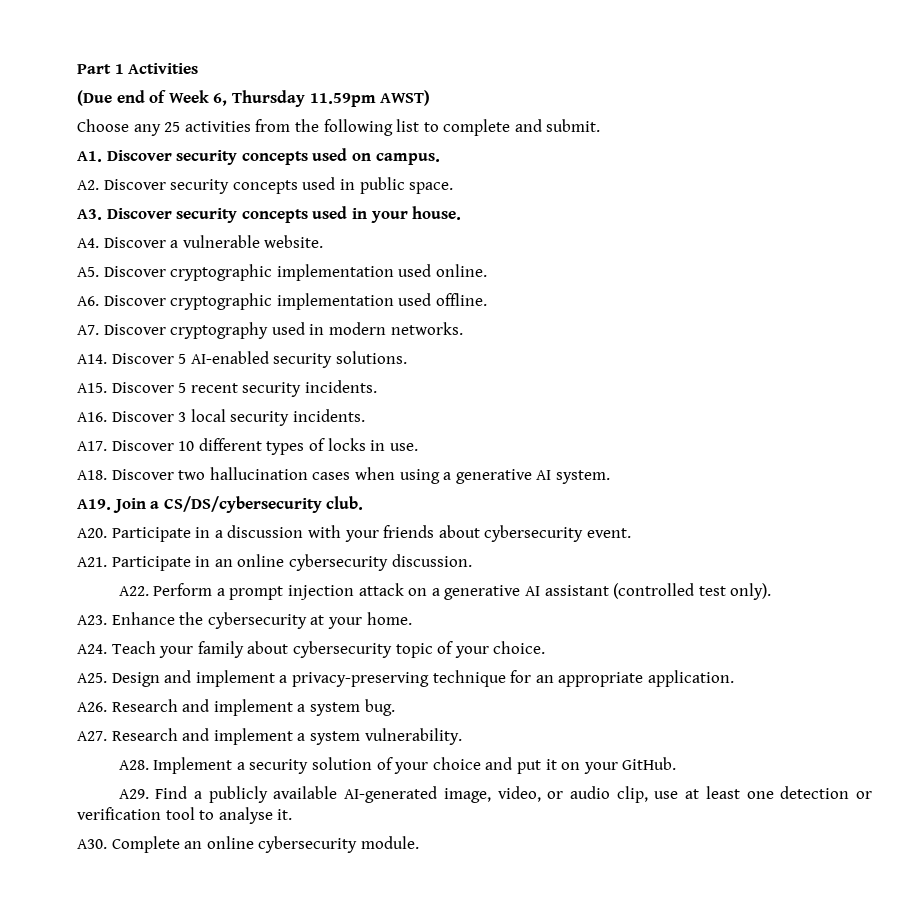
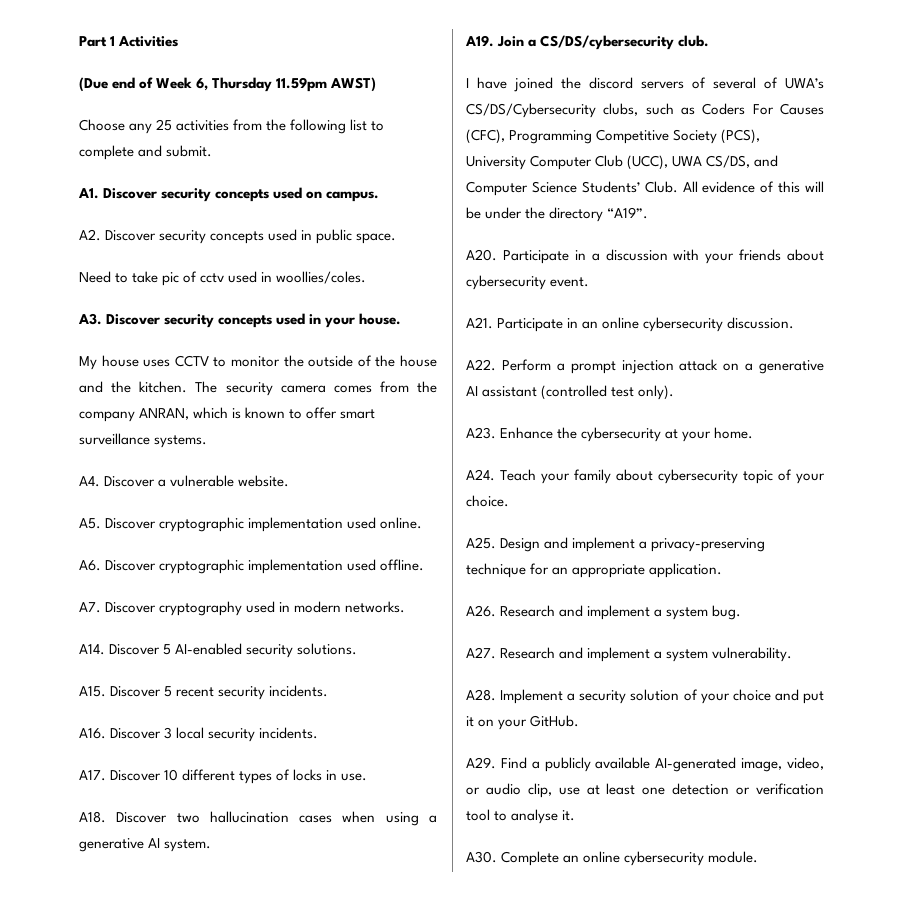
(454, 188) none -> [79,271,367,286] // Need to take pic of cctv used in woollies/coles.
(462, 213) none -> [79,355,438,370] [79,381,437,396] [79,407,376,422] [79,433,208,448] // My house uses CCTV to monitor the outside of the house and the kitchen. The security camera comes from the company ANRAN, which is known to offer smart surveillance systems.
(364, 503) none -> [466,77,824,92] [466,103,824,118] [466,129,761,144] [466,155,779,170] [466,181,824,196] [466,207,649,222] // I have joined the discord servers of several of UWA’s CS/DS/Cybersecurity clubs, such as Coders For Causes (CFC), Programming Competitive Society (PCS), University Computer Club (UCC), UWA CS/DS, and Computer Science Students’ Club. All evidence of this will be under the directory “A19”.

